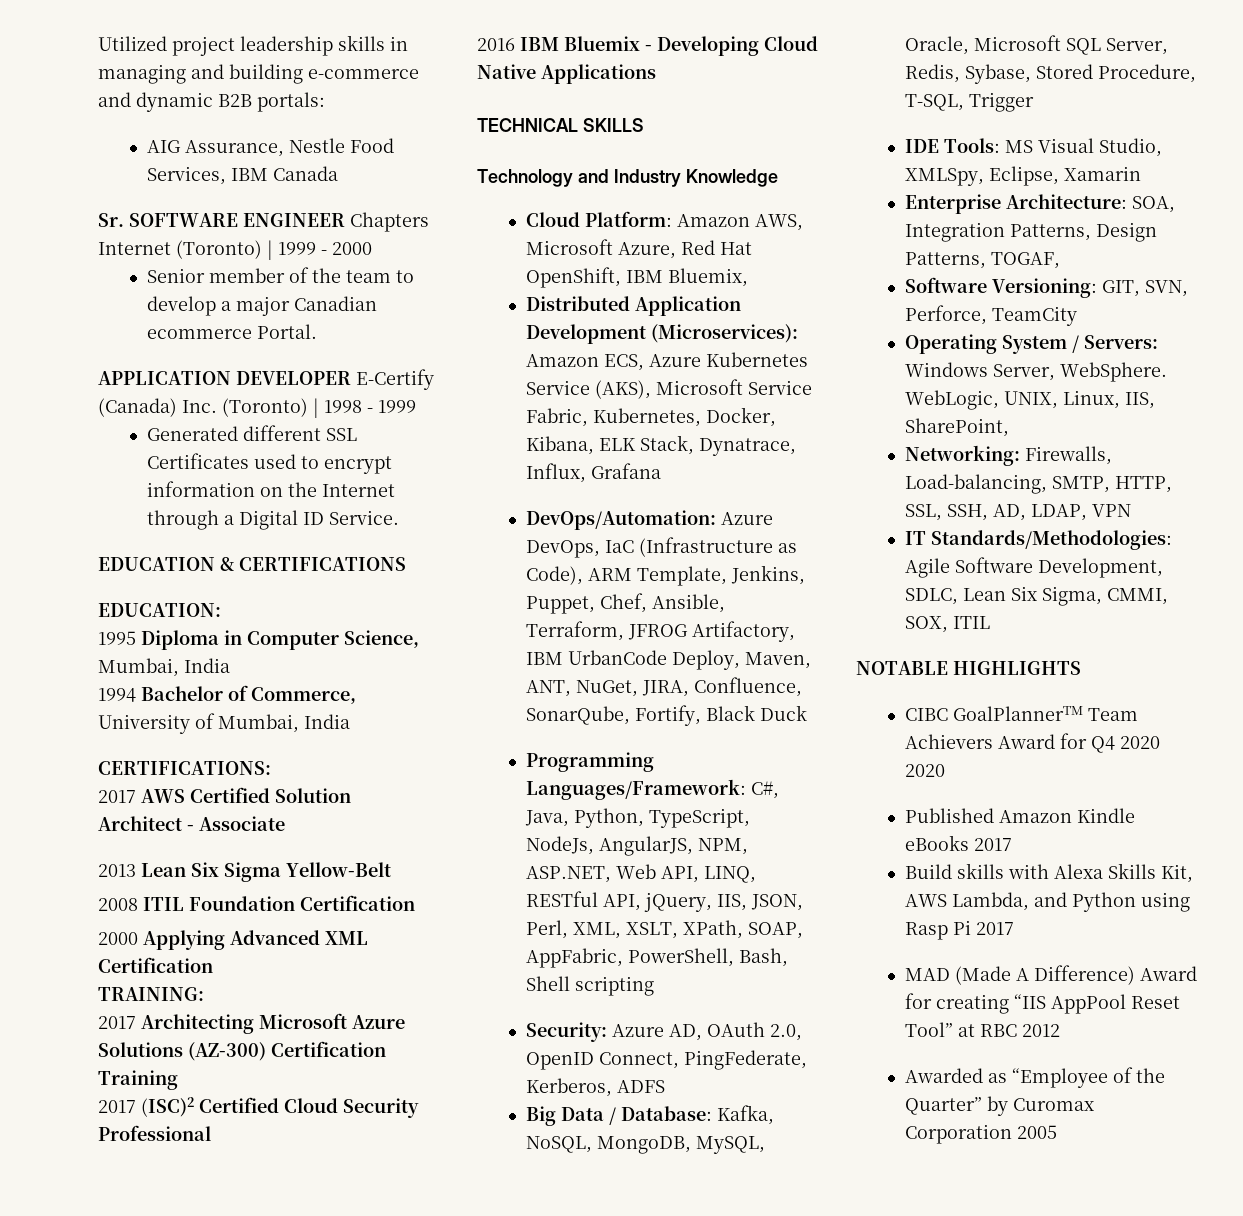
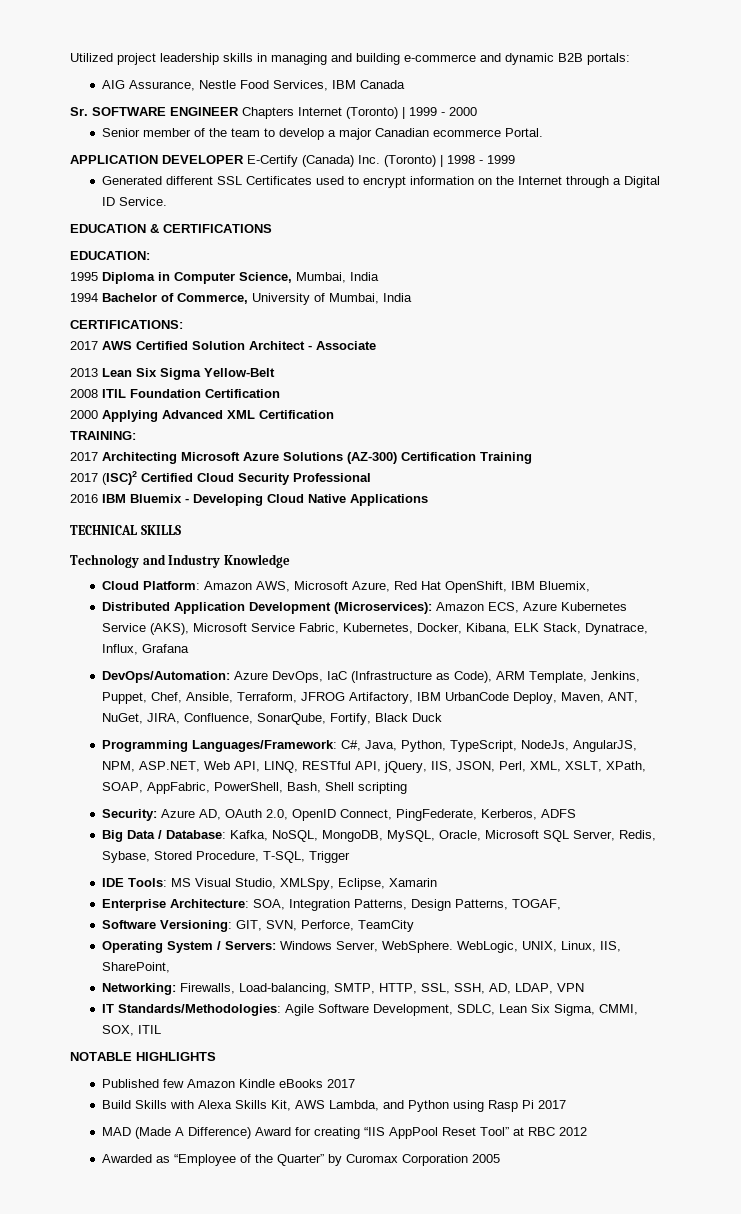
[904,706,1138,721] [904,733,1160,753] [904,764,945,777] // CIBC GoalPlannerTM Team Achievers Award for Q4 2020 2020 -> (216, 1056) none
(994, 815) none -> [162,1079,184,1088] few
[956,863,1004,879] skills -> [134,1100,167,1109] Skills

